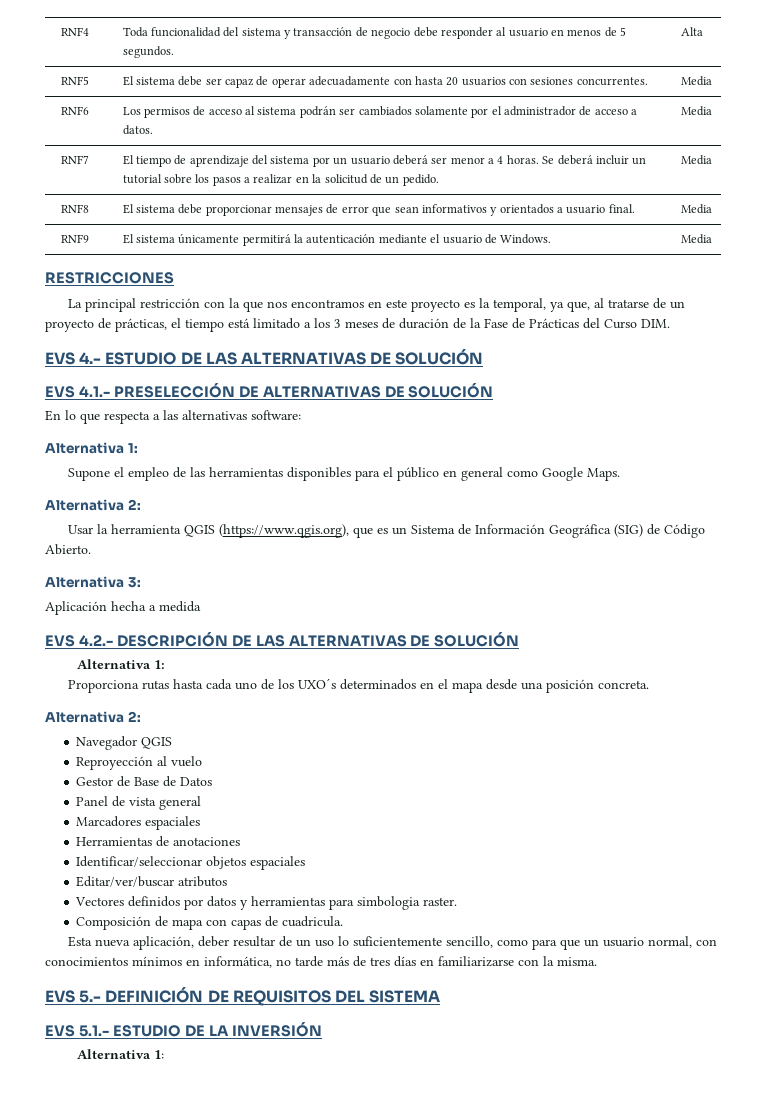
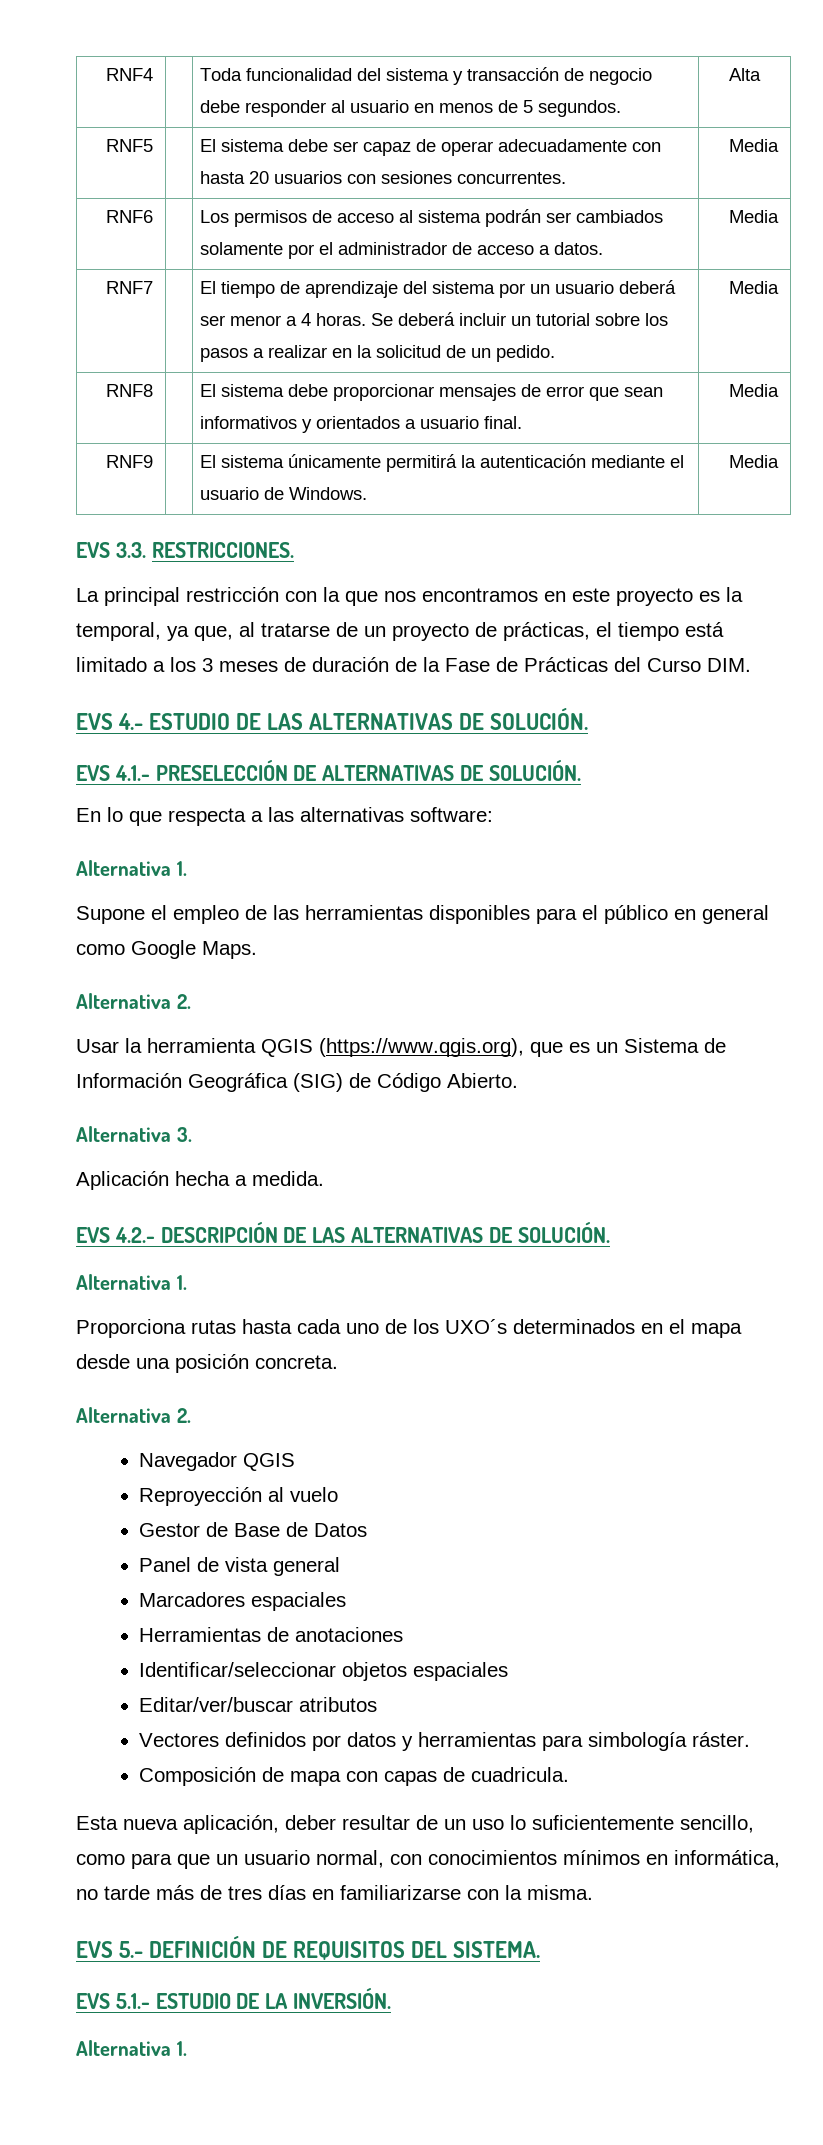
[45,272,174,284] RESTRICCIONES -> [76,542,294,558] EVS 3.3. RESTRICCIONES.
[395,349,484,365] SOLUCIÓN -> [490,708,589,730] SOLUCIÓN.
[408,383,494,398] SOLUCIÓN -> [488,760,581,781] SOLUCIÓN.
[127,443,138,453] 1: -> [176,861,187,876] 1.
[127,499,141,510] 2: -> [176,994,191,1009] 2.
[127,577,141,588] 3: -> [176,1127,192,1142] 3.
[159,601,201,612] medida -> [252,1171,324,1186] medida.
[434,632,520,647] [76,659,165,669] SOLUCIÓN // Alternativa 1: -> [517,1222,610,1243] [76,1274,187,1290] SOLUCIÓN. // Alternativa 1.
[127,711,141,722] 2: -> [176,1408,191,1423] 2.
[357,896,458,910] simbologia raster. -> [588,1732,751,1751] simbología ráster.
[369,990,441,1003] SISTEMA -> [453,1941,541,1958] SISTEMA.
[231,1022,322,1037] [76,1049,164,1059] INVERSIÓN // Alternativa 1: -> [293,1988,392,2009] [76,2040,187,2056] INVERSIÓN. // Alternativa 1.

